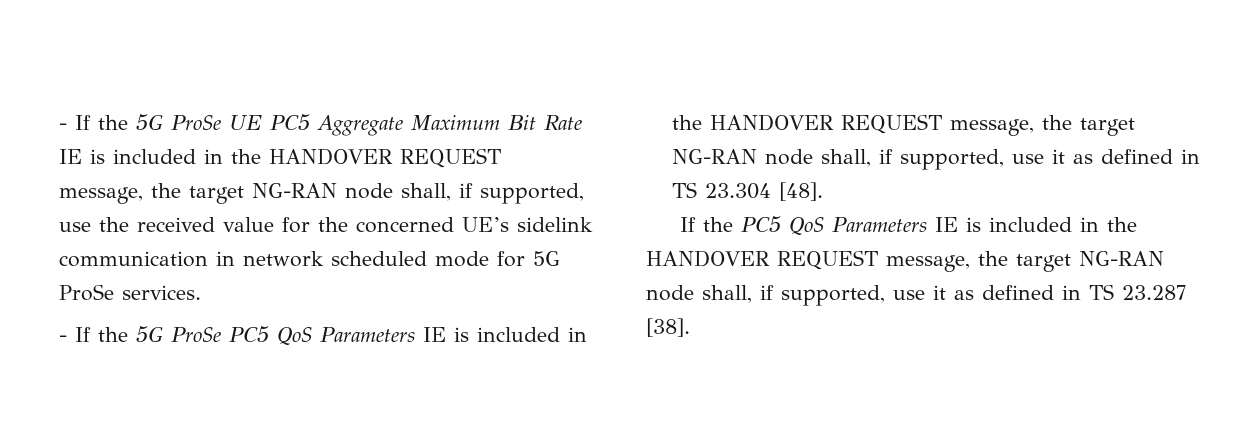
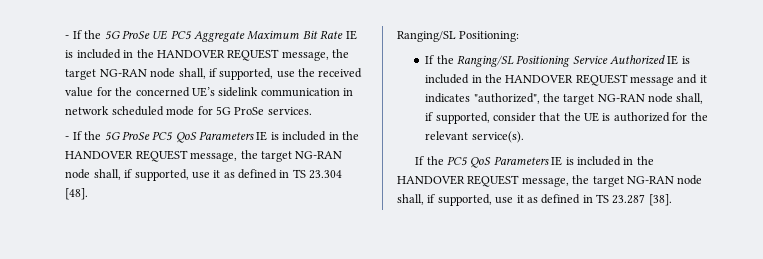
(824, 191) none -> [397,31,520,42] [425,55,690,67] [425,74,707,86] [425,93,704,105] [425,112,708,124] [425,131,524,143] // Ranging/SL Positioning: // If the Ranging/SL Positioning Service Authorized IE is included in the HANDOVER REQUEST message and it indicates "authorized", the target NG-RAN node shall, if supported, consider that the UE is authorized for the relevant service(s).

